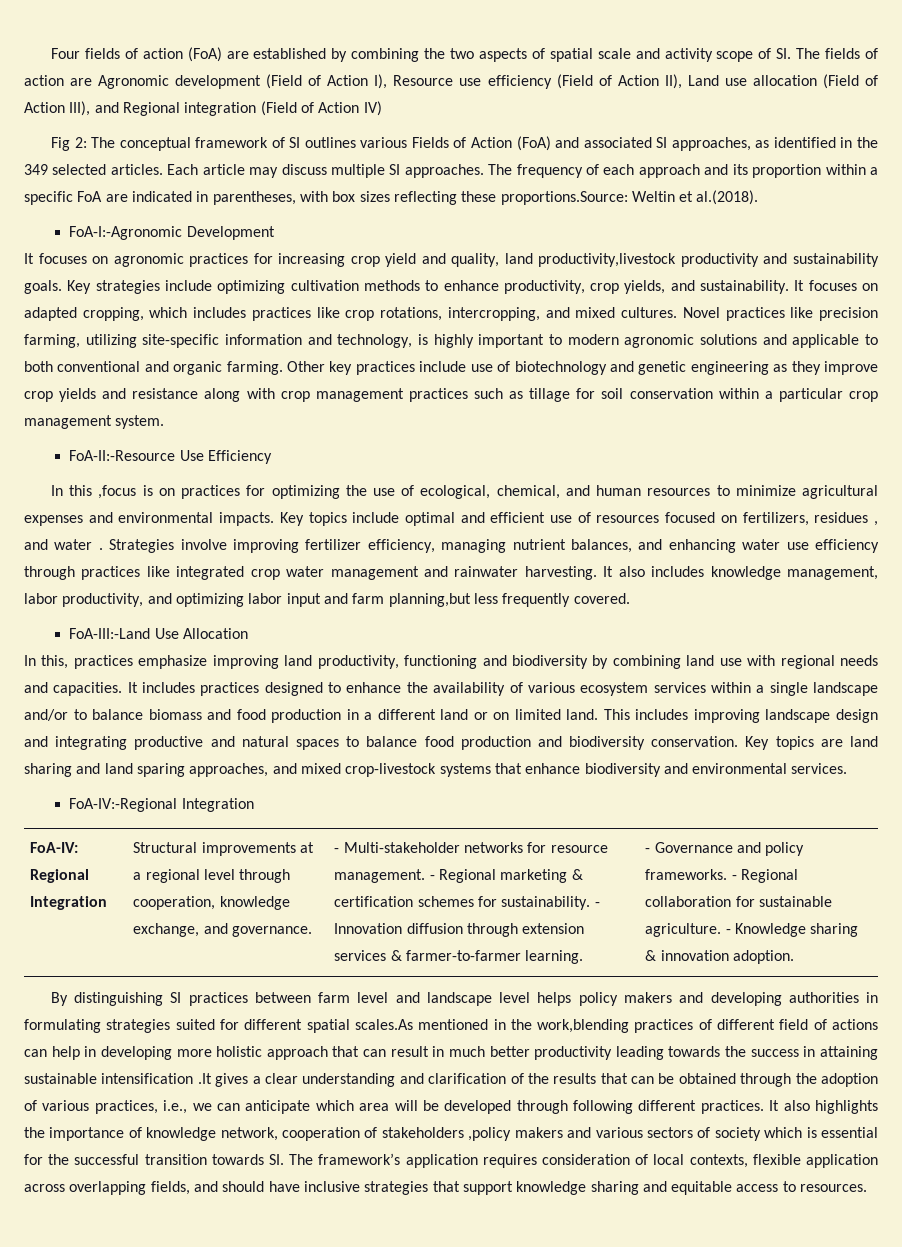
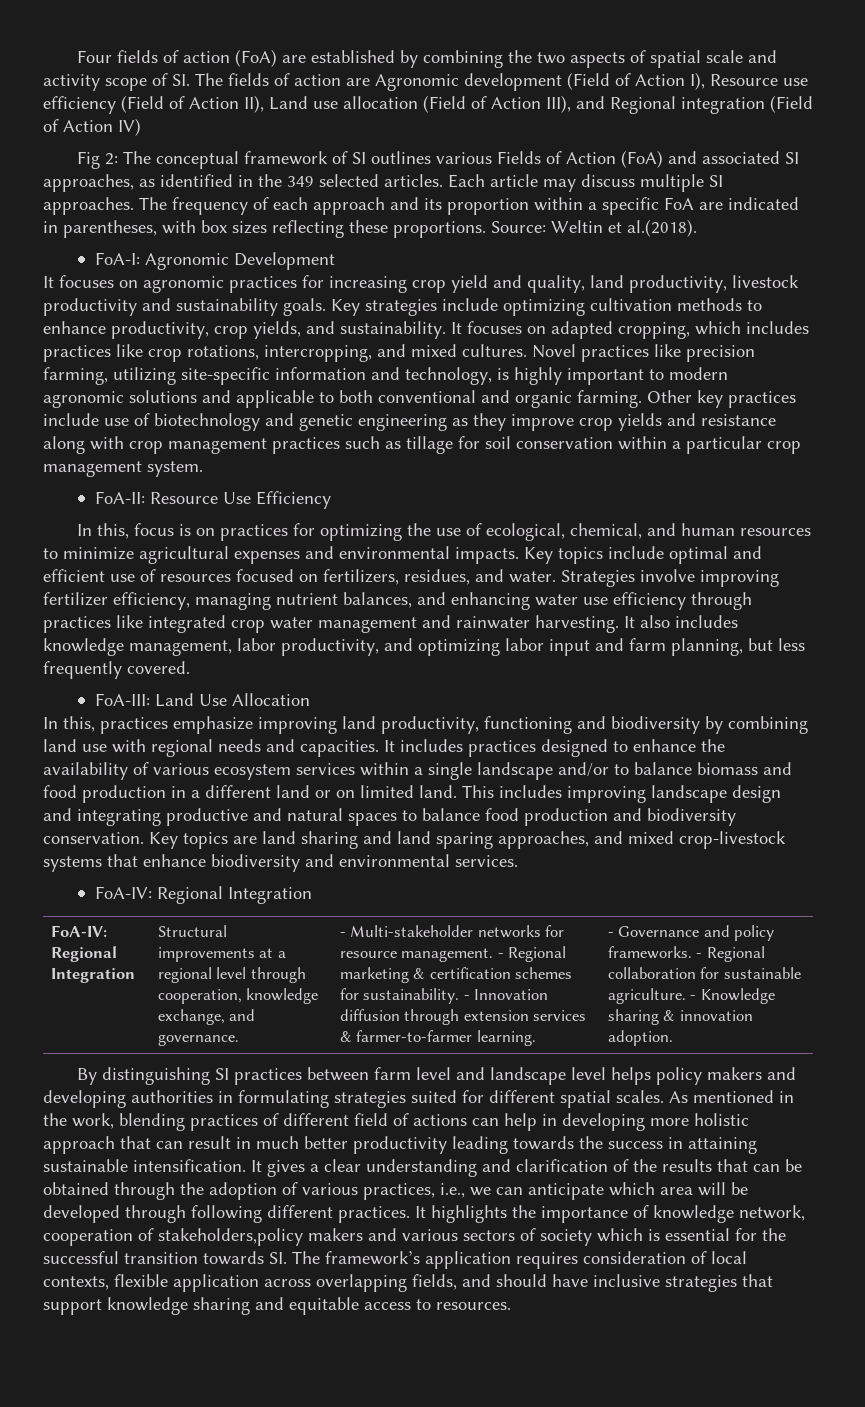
[500,191,628,205] proportions.Source: -> [393,221,546,238] proportions. Source:
[69,226,183,240] FoA-I:-Agronomic -> [94,252,229,270] FoA-I: Agronomic
[538,253,677,267] productivity,livestock -> [629,275,799,293] productivity, livestock
[69,450,176,461] FoA-II:-Resource -> [94,491,218,504] FoA-II: Resource
[69,485,137,499] this ,focus -> [97,523,175,539] this, focus
[814,512,879,526] [24,539,103,550] residues , and water . -> [404,569,556,585] residues, and water.
[388,593,471,607] planning,but -> [671,638,773,656] planning, but
[69,628,151,639] FoA-III:-Land -> [94,693,194,707] FoA-III: Land
[69,798,178,812] FoA-IV:-Regional -> [94,886,223,904] FoA-IV: Regional
[354,1019,413,1030] scales.As -> [616,1090,688,1103] scales. As
[537,1019,630,1033] work,blending -> [72,1113,185,1131] work, blending
[101,1073,212,1084] intensification .It -> [133,1159,262,1172] intensification. It
[783,1100,810,1111] also -> (426, 1212) none
[381,1127,512,1141] stakeholders ,policy -> [158,1228,303,1246] stakeholders,policy

